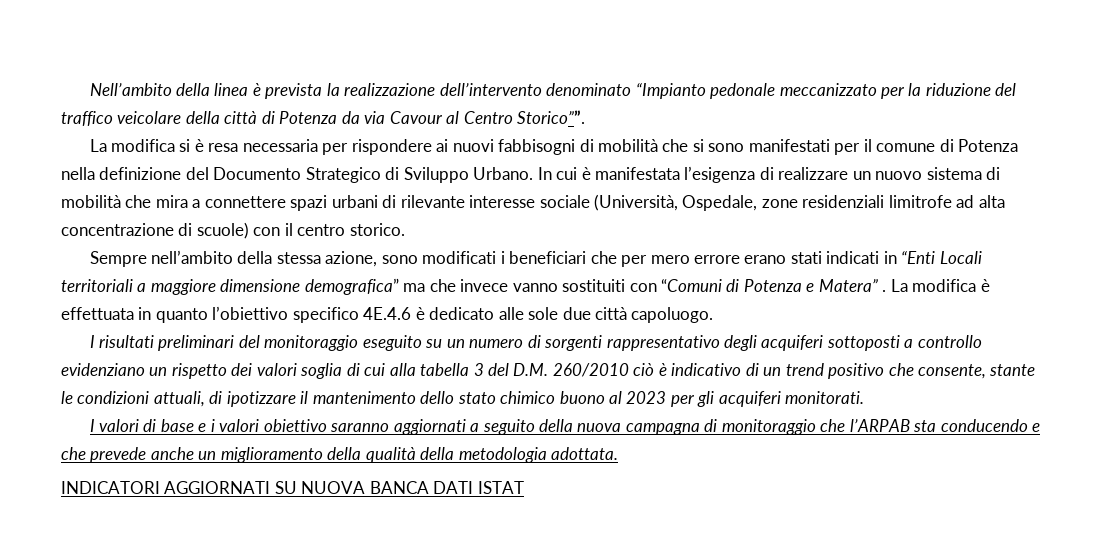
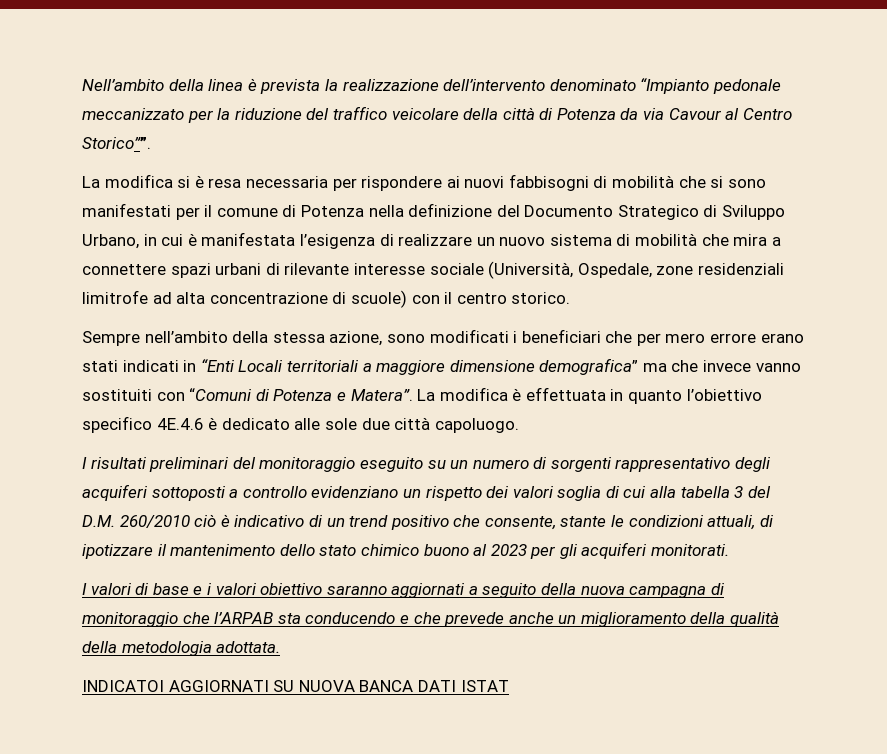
[473,167,552,180] Urbano. In -> [82,234,157,249] Urbano, in
[818,279,887,292] Matera” . -> [350,389,413,401] Matera”.
[61,481,160,494] INDICATORI -> [82,680,164,692] INDICATOI

